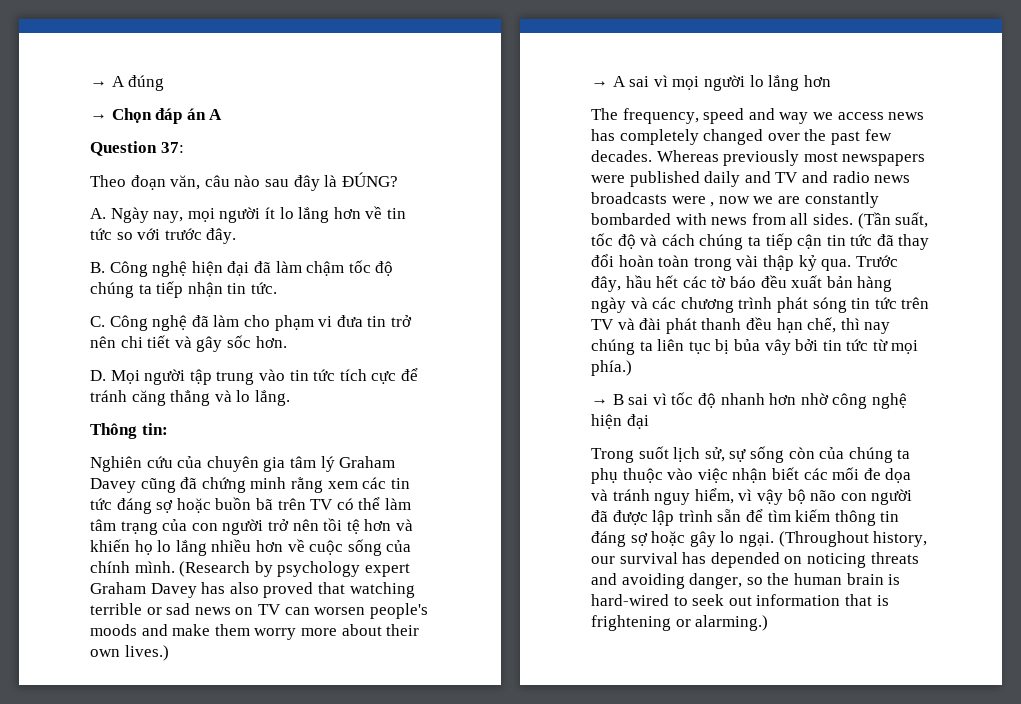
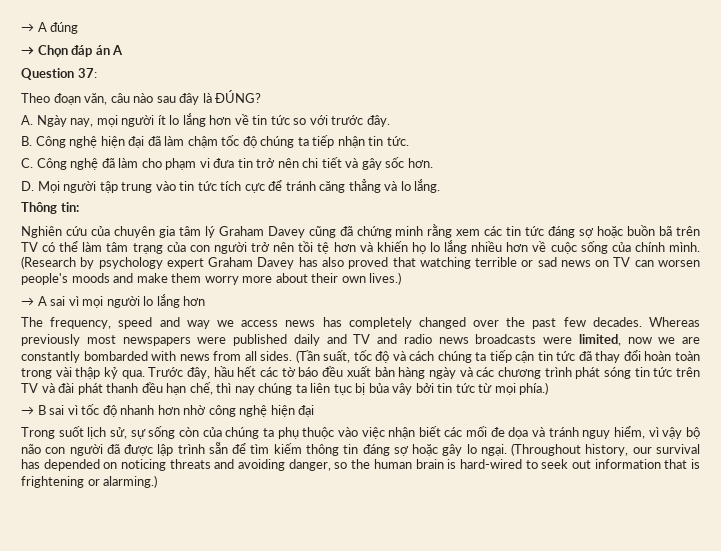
[710,202,715,207] , -> [578,334,621,346] limited,

